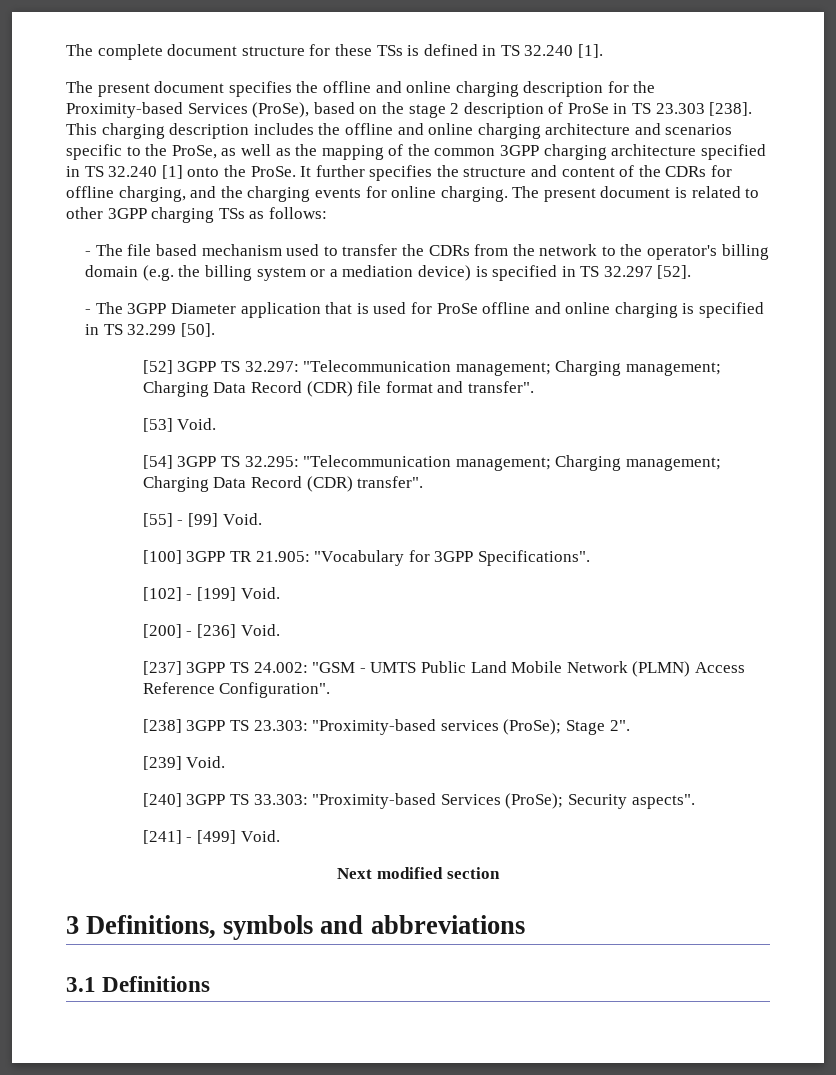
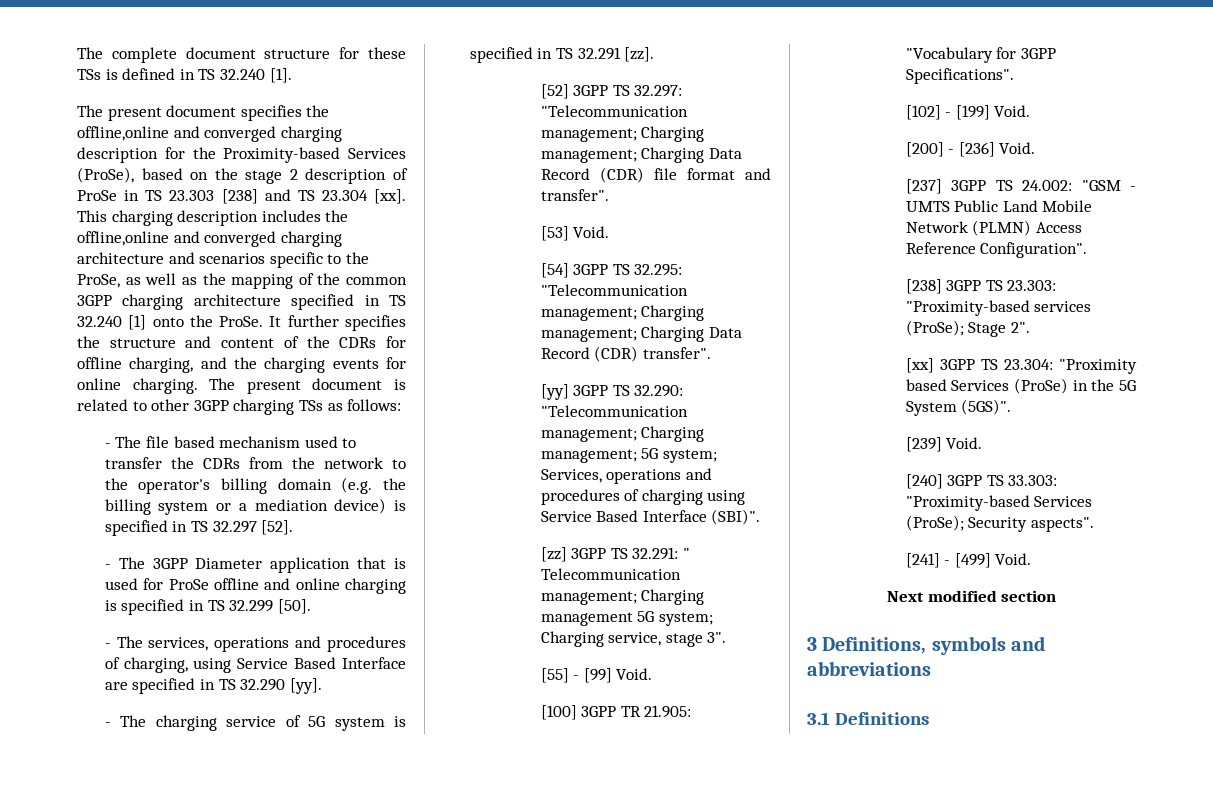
[322,81,452,93] offline and online -> [77,126,277,142] offline,online and converged
[709,102,753,116] [238]. -> [221,189,406,204] [238] and TS 23.304 [xx].
[344,123,474,135] offline and online -> [77,231,277,247] offline,online and converged
(215, 330) none -> [104,636,406,652] [104,657,406,673] [104,678,322,694] [104,715,406,731] [469,47,655,63] // - The services, operations and procedures of charging, using Service Based Interface are specified in TS 32.290 [yy]. // - The charging service of 5G system is specified in TS 32.291 [zz].
(424, 482) none -> [540,384,684,400] [540,405,688,417] [540,426,705,442] [540,448,717,463] [540,468,712,484] [540,489,746,505] [540,509,761,525] [540,547,691,562] [540,568,681,580] [540,589,705,605] [540,611,713,626] [540,631,727,647] // [yy] 3GPP TS 32.290: "Telecommunication management; Charging management; 5G system; Services, operations and procedures of charging using Service Based Interface (SBI)". // [zz] 3GPP TS 32.291: " Telecommunication management; Charging management 5G system; Charging service, stage 3".
(630, 725) none -> [905,358,1137,374] [905,378,1136,394] [905,399,1012,416] // [xx] 3GPP TS 23.304: "Proximity based Services (ProSe) in the 5G System (5GS)".

